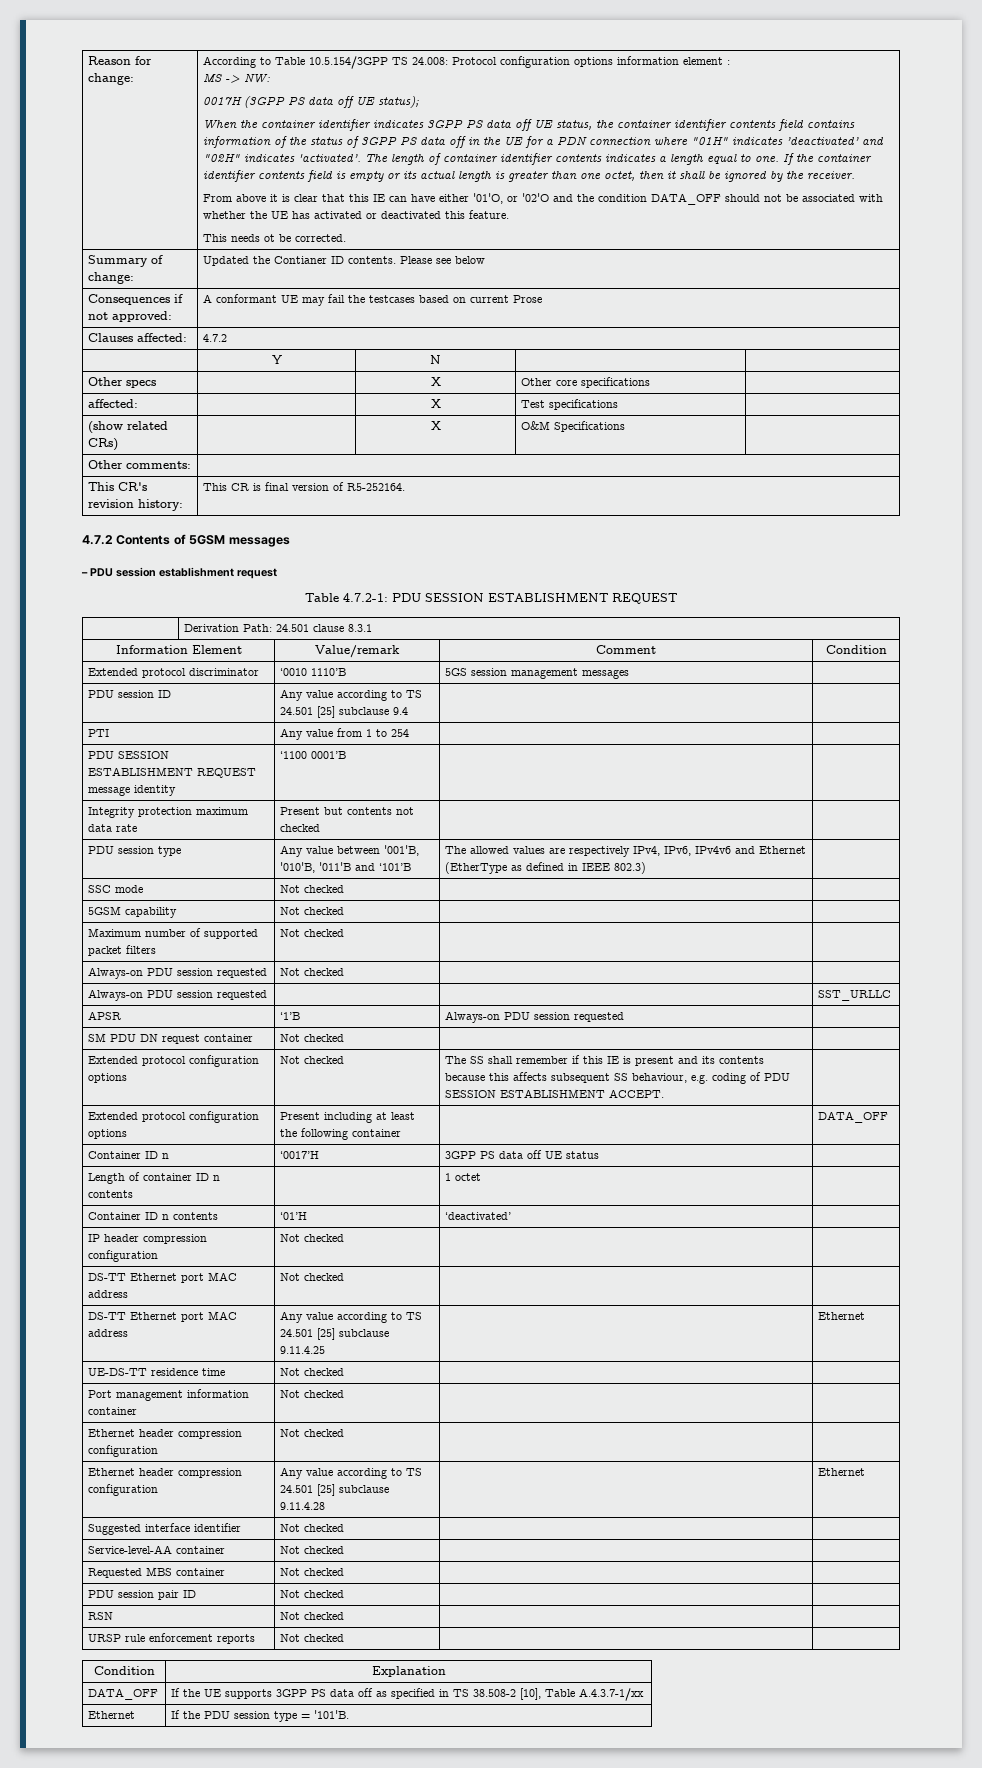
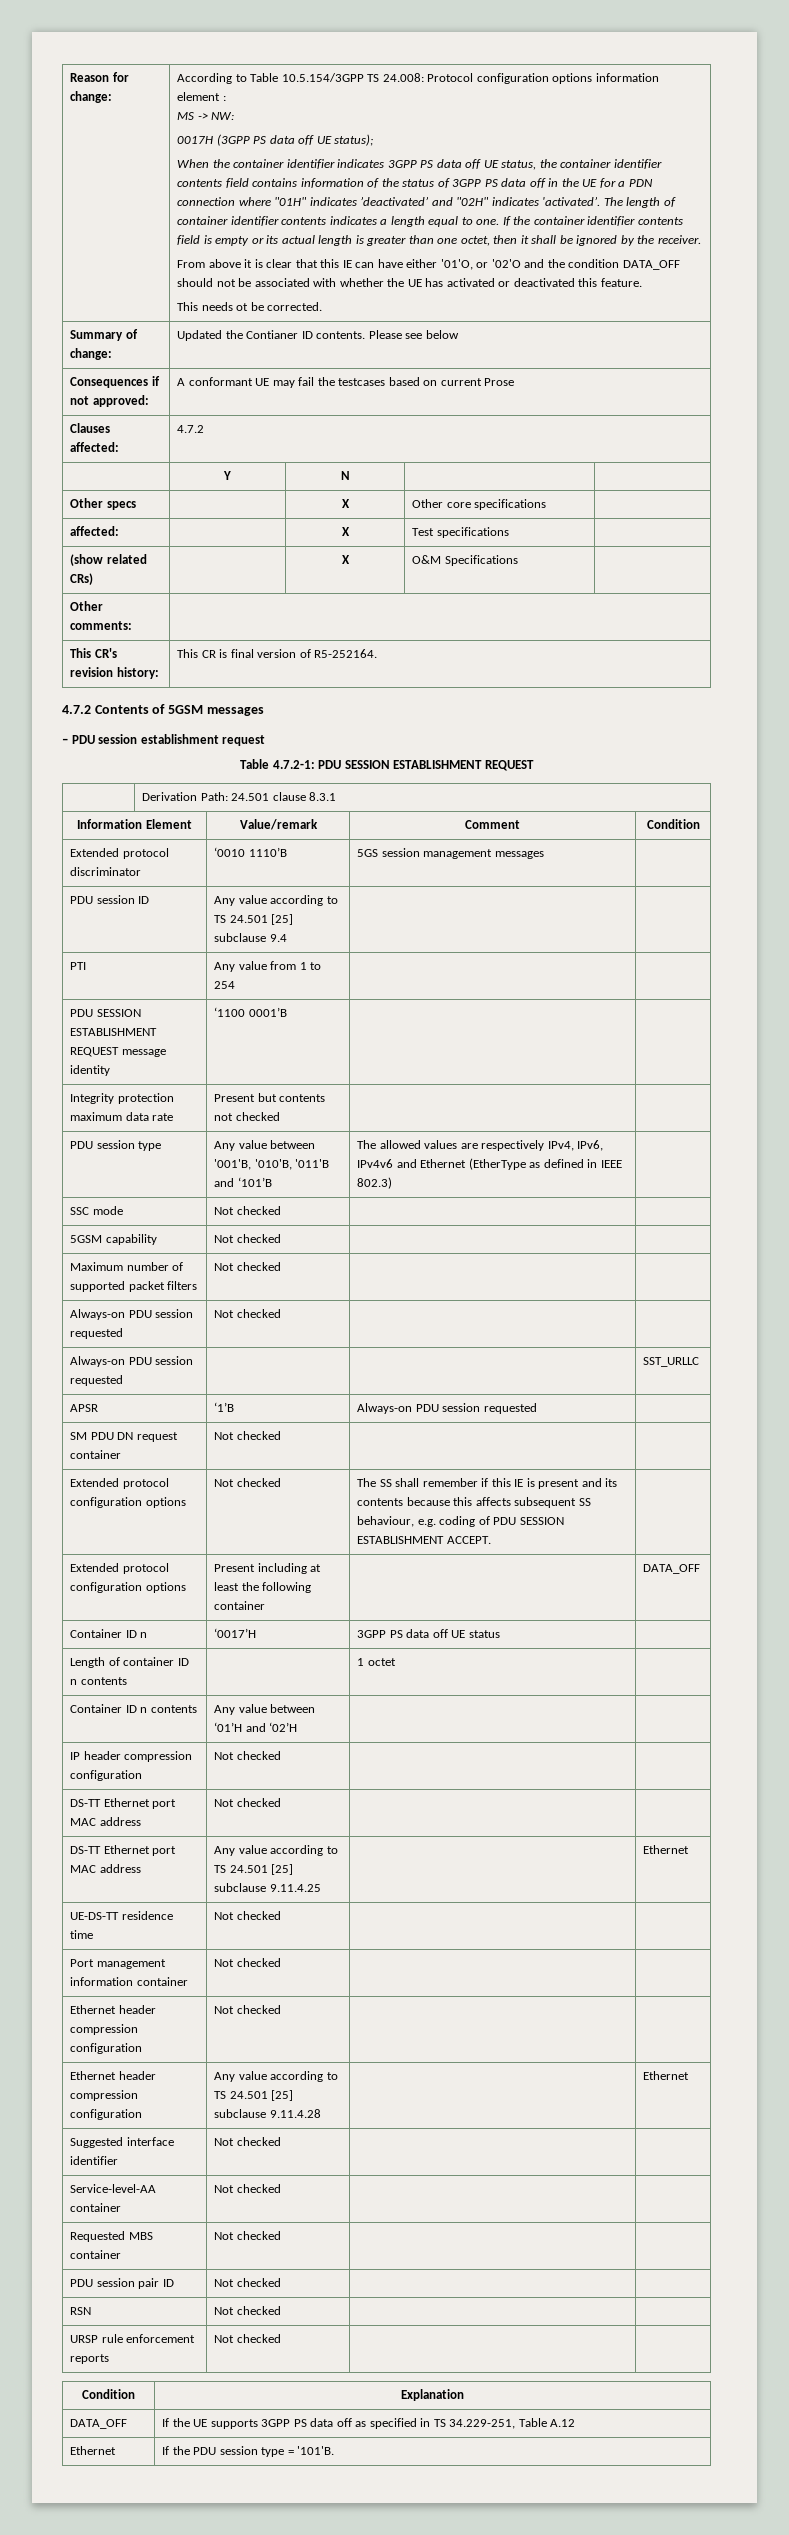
(219, 1216) none -> [214,1704,316,1715] Any value between
[445,1212,512,1220] | ‘deactivated’ -> [245,1722,298,1732] and ‘02’H |
[473,1688,645,1701] 38.508-2 [10], Table A.4.3.7-1/xx -> [449,2418,576,2429] 34.229-251, Table A.12

